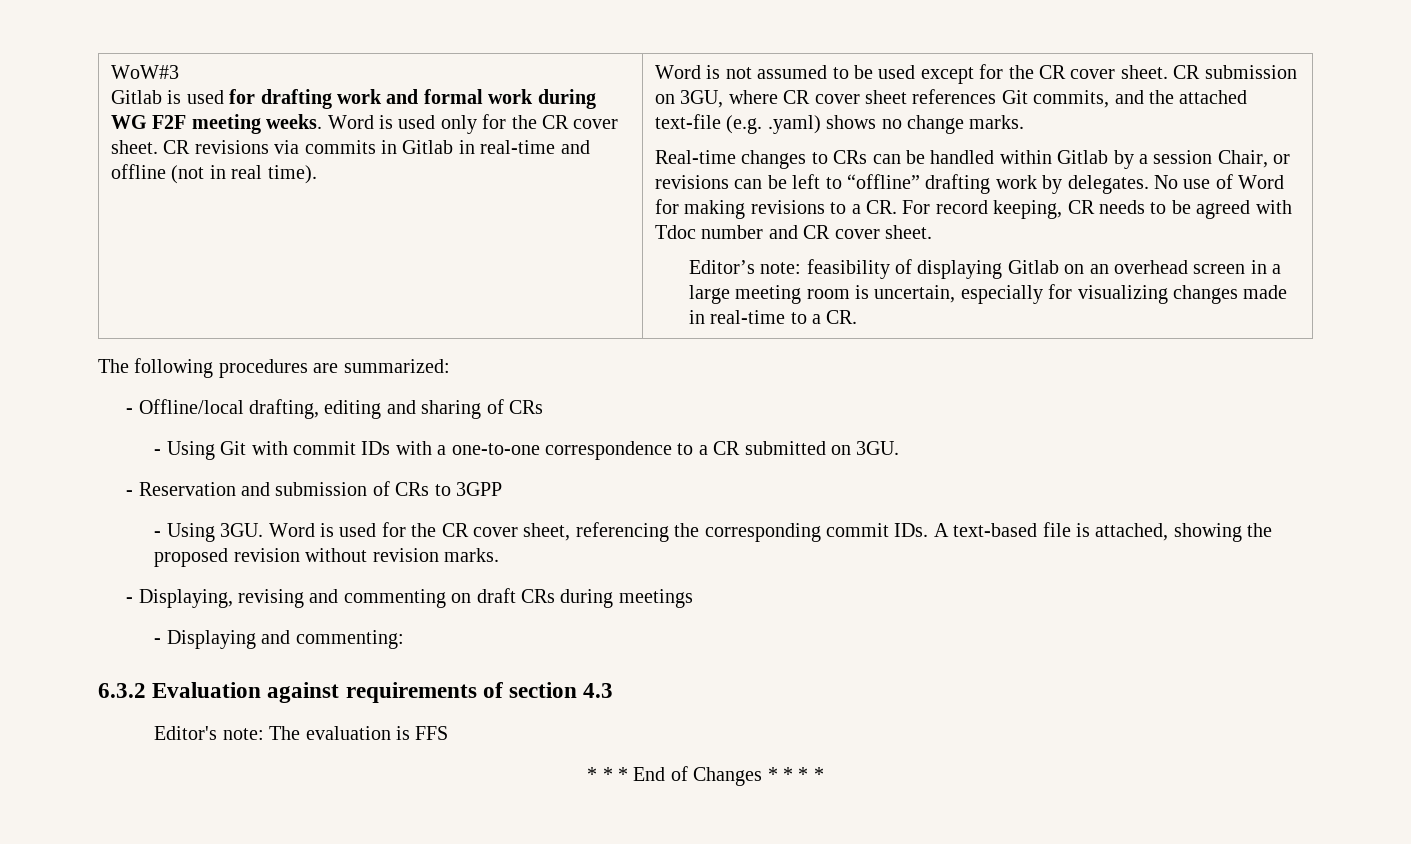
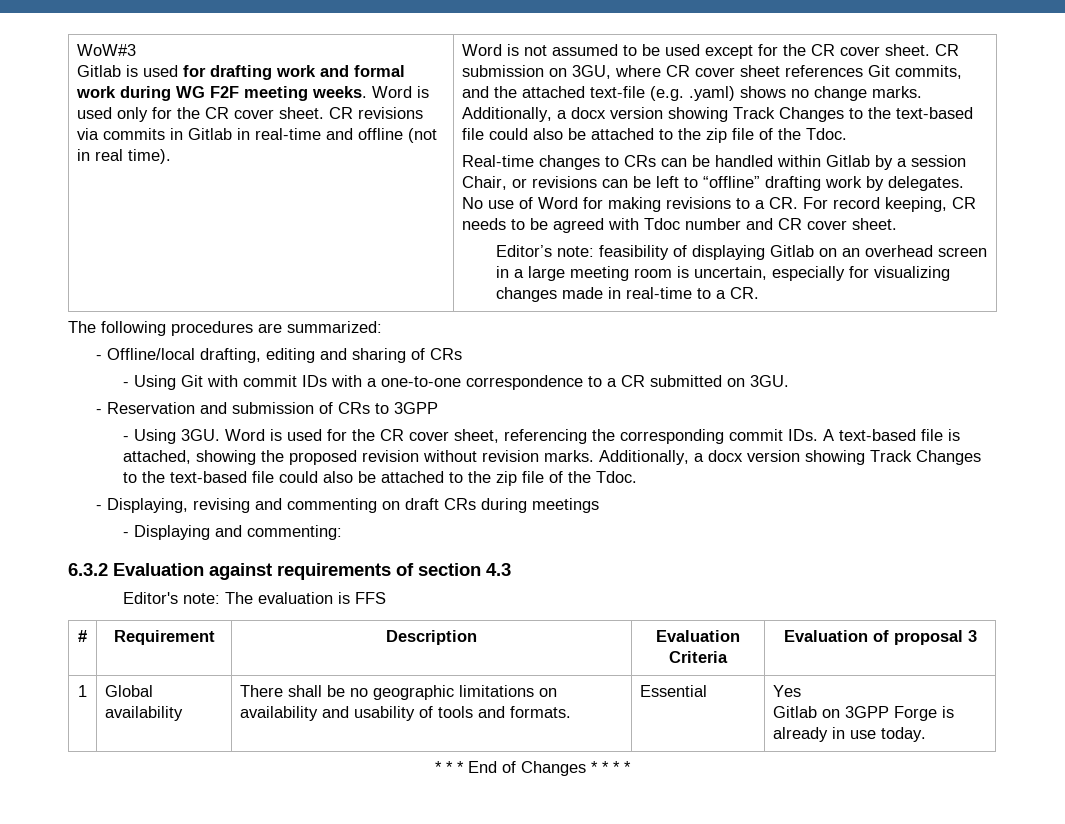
(1025, 122) none -> [462,107,974,122] [462,128,848,143] Additionally, a docx version showing Track Changes to the text-based file could also be attached to the zip file of the Tdoc.
(499, 555) none -> [599,450,982,465] [123,471,638,486] Additionally, a docx version showing Track Changes to the text-based file could also be attached to the zip file of the Tdoc.
(449, 733) none -> [78,630,87,642] [113,630,215,645] [386,630,477,645] [656,630,740,642] [669,651,728,663] [783,630,977,645] [78,685,87,697] [105,685,154,697] [105,706,184,721] [240,685,558,700] [240,706,572,721] [640,685,708,697] [773,685,802,697] [773,706,955,721] [773,727,927,742] // # | Requirement | Description | Evaluation Criteria | Evaluation of proposal 3 // 1 | Global availability | There shall be no geographic limitations on availability and usability of tools and formats. | Essential | Yes // Gitlab on 3GPP Forge is already in use today.

